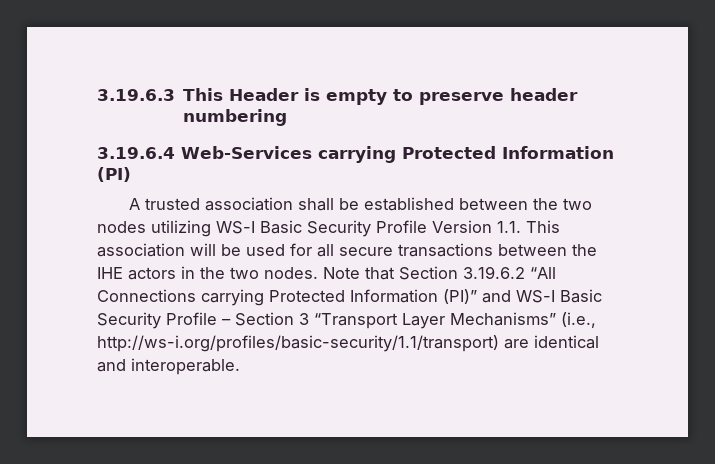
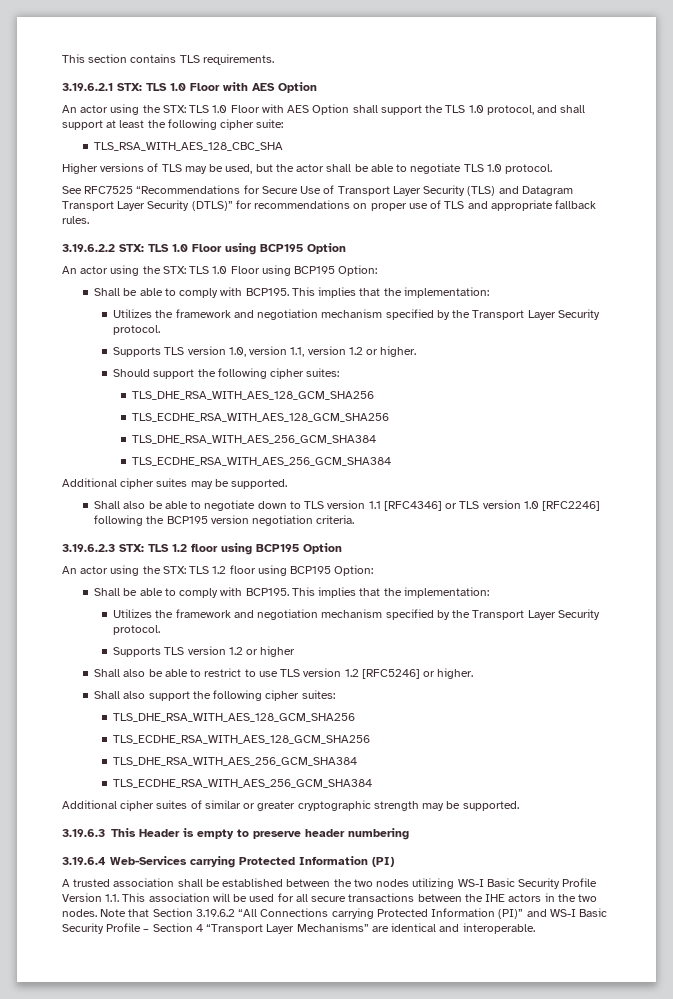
(97, 95) none -> [62,54,274,65] [62,82,317,93] [62,104,586,115] [62,119,284,130] [94,142,284,151] [62,163,553,174] [62,185,573,196] [62,200,597,211] [62,216,89,224] [62,243,346,255] [62,265,378,276] [94,287,489,298] [113,309,600,320] [113,325,161,335] [113,346,417,357] [113,368,340,379] [132,391,375,400] [132,413,390,422] [132,435,377,444] [132,457,392,466] [62,478,288,489] [94,500,601,511] [94,515,355,526] [62,543,342,555] [62,565,374,576] [94,587,489,598] [113,609,600,620] [113,625,161,635] [113,646,296,657] [94,668,474,679] [94,690,335,701] [113,713,356,722] [113,735,371,744] [113,757,358,766] [113,779,373,788] [62,800,519,811] This section contains TLS requirements. // 3.19.6.2.1 STX: TLS 1.0 Floor with AES Option // An actor using the STX: TLS 1.0 Floor with AES Option shall support the TLS 1.0 protocol, and shall support at least the following cipher suite: // TLS_RSA_WITH_AES_128_CBC_SHA // Higher versions of TLS may be used, but the actor shall be able to negotiate TLS 1.0 protocol. // See RFC7525 “Recommendations for Secure Use of Transport Layer Security (TLS) and Datagram Transport Layer Security (DTLS)” for recommendations on proper use of TLS and appropriate fallback rules. // 3.19.6.2.2 STX: TLS 1.0 Floor using BCP195 Option // An actor using the STX: TLS 1.0 Floor using BCP195 Option: // Shall be able to comply with BCP195. This implies that the implementation: // Utilizes the framework and negotiation mechanism specified by the Transport Layer Security protocol. // Supports TLS version 1.0, version 1.1, version 1.2 or higher. // Should support the following cipher suites: // TLS_DHE_RSA_WITH_AES_128_GCM_SHA256 // TLS_ECDHE_RSA_WITH_AES_128_GCM_SHA256 // TLS_DHE_RSA_WITH_AES_256_GCM_SHA384 // TLS_ECDHE_RSA_WITH_AES_256_GCM_SHA384 // Additional cipher suites may be supported. // Shall also be able to negotiate down to TLS version 1.1 [RFC4346] or TLS version 1.0 [RFC2246] following the BCP195 version negotiation criteria. // 3.19.6.2.3 STX: TLS 1.2 floor using BCP195 Option // An actor using the STX: TLS 1.2 floor using BCP195 Option: // Shall be able to comply with BCP195. This implies that the implementation: // Utilizes the framework and negotiation mechanism specified by the Transport Layer Security protocol. // Supports TLS version 1.2 or higher // Shall also be able to restrict to use TLS version 1.2 [RFC5246] or higher. // Shall also support the following cipher suites: // TLS_DHE_RSA_WITH_AES_128_GCM_SHA256 // TLS_ECDHE_RSA_WITH_AES_128_GCM_SHA256 // TLS_DHE_RSA_WITH_AES_256_GCM_SHA384 // TLS_ECDHE_RSA_WITH_AES_256_GCM_SHA384 // Additional cipher suites of similar or greater cryptographic strength may be supported. //
[299,313,309,325] 3 -> [195,924,203,932] 4
[561,312,596,328] [97,335,499,352] (i.e., http://ws-i.org/profiles/basic-security/1.1/transport) -> (369, 927) none

